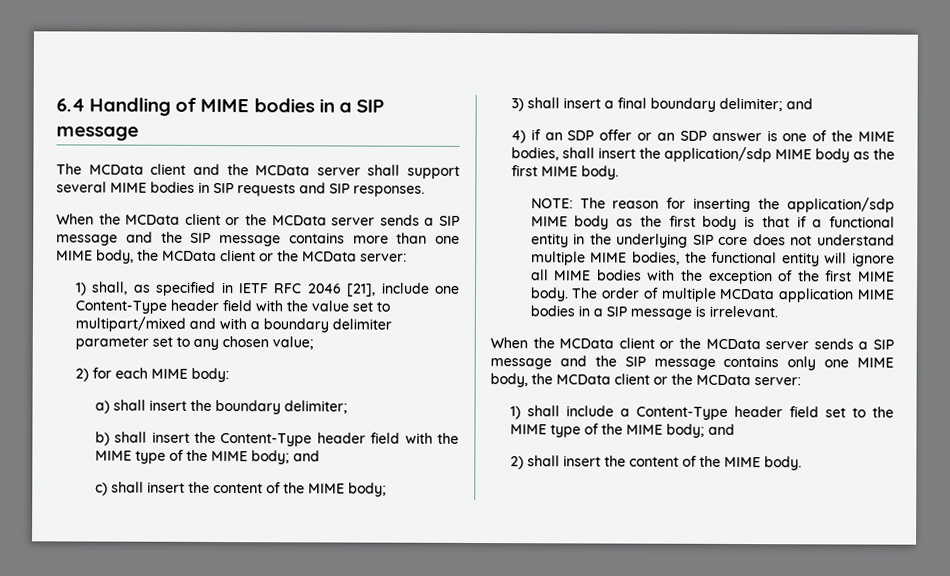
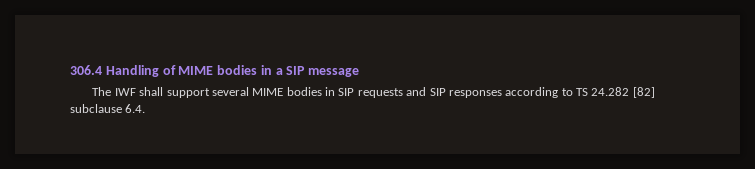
[56,98,85,112] 6.4 -> [70,65,102,75] 306.4
[88,163,361,176] MCData client and the MCData server -> [114,88,136,96] IWF
[353,185,425,197] [56,213,461,226] [56,231,460,247] [56,249,407,264] [74,281,461,297] [74,299,390,314] [74,316,392,333] [74,336,314,351] [74,367,229,383] [94,399,348,415] [94,431,459,447] [94,449,320,465] [94,481,387,497] [510,97,813,112] [510,129,895,144] [510,146,895,163] [510,165,619,180] [530,197,895,213] [530,215,895,231] [530,233,895,248] [530,251,895,267] [530,269,895,285] [529,287,894,303] [529,305,778,320] [490,337,895,350] [490,355,894,371] [490,373,801,388] [509,405,895,420] [509,423,735,438] [509,455,802,471] responses. // When the MCData client or the MCData server sends a SIP message and the SIP message contains more than one MIME body, the MCData client or the MCData server: // 1) shall, as specified in IETF RFC 2046 [21], include one Content-Type header field with the value set to multipart/mixed and with a boundary delimiter parameter set to any chosen value; // 2) for each MIME body: // a) shall insert the boundary delimiter; // b) shall insert the Content-Type header field with the MIME type of the MIME body; and // c) shall insert the content of the MIME body; // 3) shall insert a final boundary delimiter; and // 4) if an SDP offer or an SDP answer is one of the MIME bodies, shall insert the application/sdp MIME body as the first MIME body. // NOTE: The reason for inserting the application/sdp MIME body as the first body is that if a functional entity in the underlying SIP core does not understand multiple MIME bodies, the functional entity will ignore all MIME bodies with the exception of the first MIME body. The order of multiple MCData application MIME bodies in a SIP message is irrelevant. // When the MCData client or the MCData server sends a SIP message and the SIP message contains only one MIME body, the MCData client or the MCData server: // 1) shall include a Content-Type header field set to the MIME type of the MIME body; and // 2) shall insert the content of the MIME body. -> [448,87,655,98] [70,104,146,113] responses according to TS 24.282 [82] subclause 6.4.

